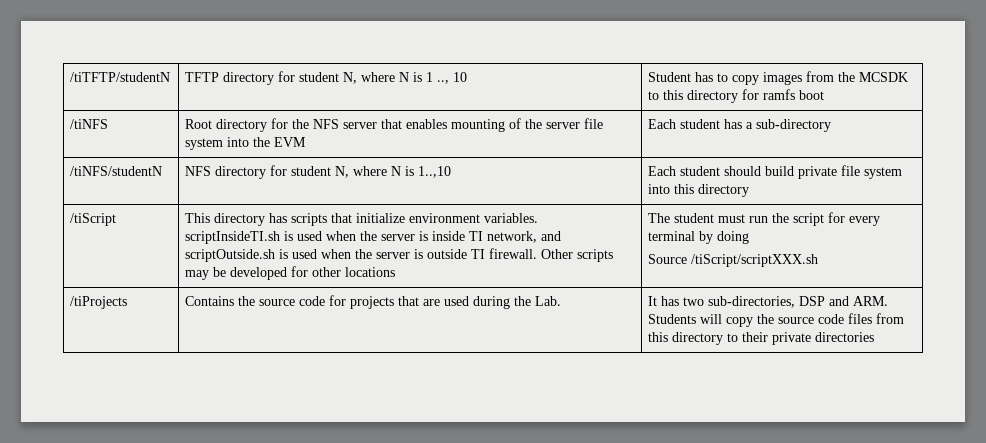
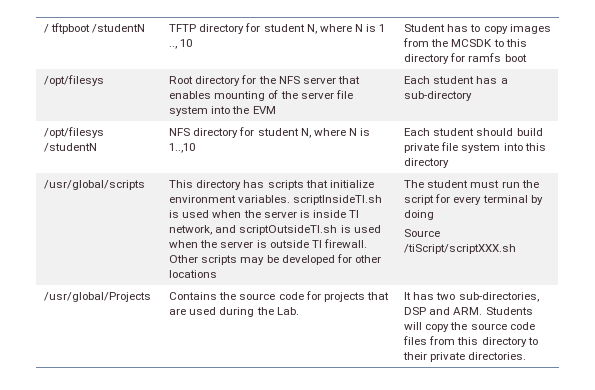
[70,72,171,82] /tiTFTP/studentN -> [44,23,146,34] / tftpboot /studentN
[70,119,109,129] /tiNFS -> [44,75,105,86] /opt/filesys
[70,166,163,176] /tiNFS/studentN -> [44,127,105,138] [44,143,98,152] /opt/filesys /studentN
[70,213,117,226] /tiScript -> [44,180,146,190] /usr/global/scripts
[185,249,276,262] scriptOutside.sh -> [239,225,338,235] scriptOutsideTI.sh
[70,296,128,309] /tiProjects -> [44,292,152,302] /usr/global/Projects
[815,332,875,342] directories -> [468,352,527,360] directories.

